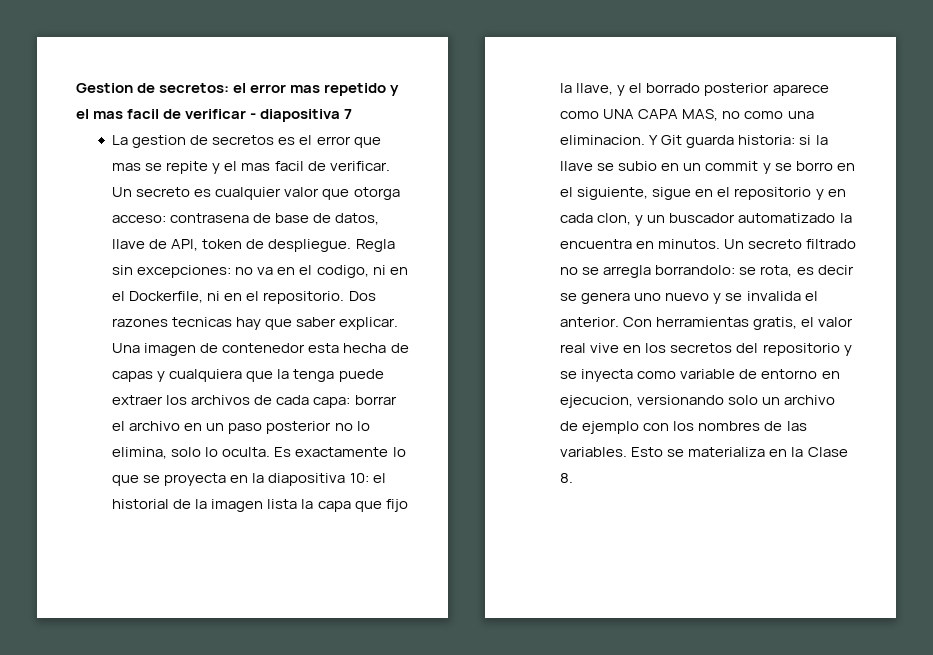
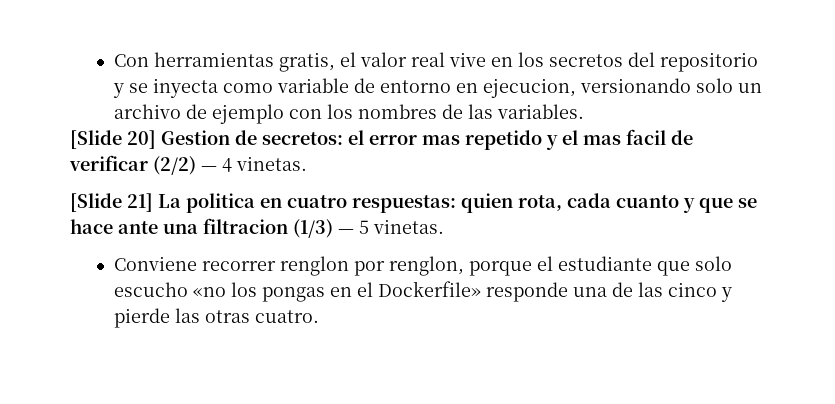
[76,83,400,96] [76,109,353,122] [112,135,381,148] [112,161,390,174] [112,187,400,200] [112,213,380,225] [112,239,395,252] [112,265,408,278] [112,291,376,304] [112,317,399,330] [112,343,409,356] [112,369,384,382] [112,395,397,408] [112,421,370,434] [112,447,406,459] [112,473,386,486] [112,499,408,512] [560,83,829,96] [560,109,814,121] [560,135,828,148] [560,161,855,174] [560,187,846,200] [560,213,852,226] [560,239,857,249] [560,265,854,278] [560,291,818,304] [560,317,620,327] Gestion de secretos: el error mas repetido y el mas facil de verificar - diapositiva 7 // La gestion de secretos es el error que mas se repite y el mas facil de verificar. Un secreto es cualquier valor que otorga acceso: contrasena de base de datos, llave de API, token de despliegue. Regla sin excepciones: no va en el codigo, ni en el Dockerfile, ni en el repositorio. Dos razones tecnicas hay que saber explicar. Una imagen de contenedor esta hecha de capas y cualquiera que la tenga puede extraer los archivos de cada capa: borrar el archivo en un paso posterior no lo elimina, solo lo oculta. Es exactamente lo que se proyecta en la diapositiva 10: el historial de la imagen lista la capa que fijo la llave, y el borrado posterior aparece como UNA CAPA MAS, no como una eliminacion. Y Git guarda historia: si la llave se subio en un commit y se borro en el siguiente, sigue en el repositorio y en cada clon, y un buscador automatizado la encuentra en minutos. Un secreto filtrado no se arregla borrandolo: se rota, es decir se genera uno nuevo y se invalida el anterior. -> (113, 60) none
[631,447,848,457] [560,473,574,483] Esto se materializa en la Clase 8. -> [70,129,693,150] [69,155,307,175] [70,193,757,213] [70,218,444,238] [113,256,732,276] [113,281,732,302] [113,308,319,328] // [Slide 20] Gestion de secretos: el error mas repetido y el mas facil de verificar (2/2) — 4 vinetas. // [Slide 21] La politica en cuatro respuestas: quien rota, cada cuanto y que se hace ante una filtracion (1/3) — 5 vinetas. // Conviene recorrer renglon por renglon, porque el estudiante que solo escucho «no los pongas en el Dockerfile» responde una de las cinco y pierde las otras cuatro.

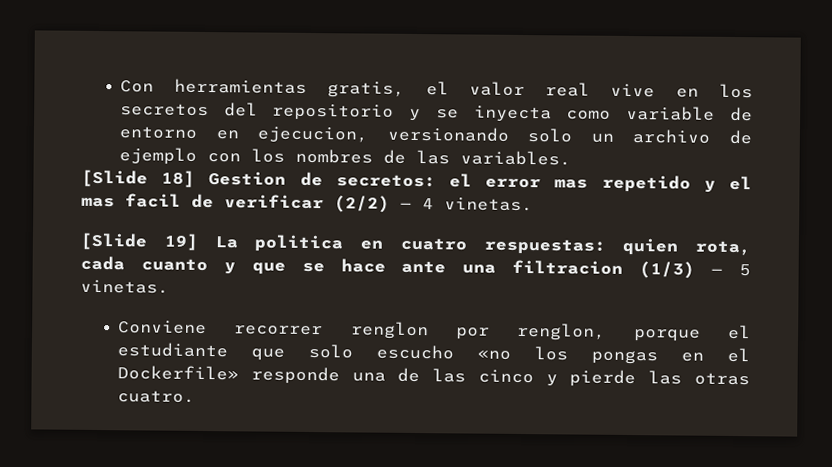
[127,130,156,149] 20] -> [161,170,196,188] 18]
[127,193,153,212] 21] -> [163,233,198,251] 19]

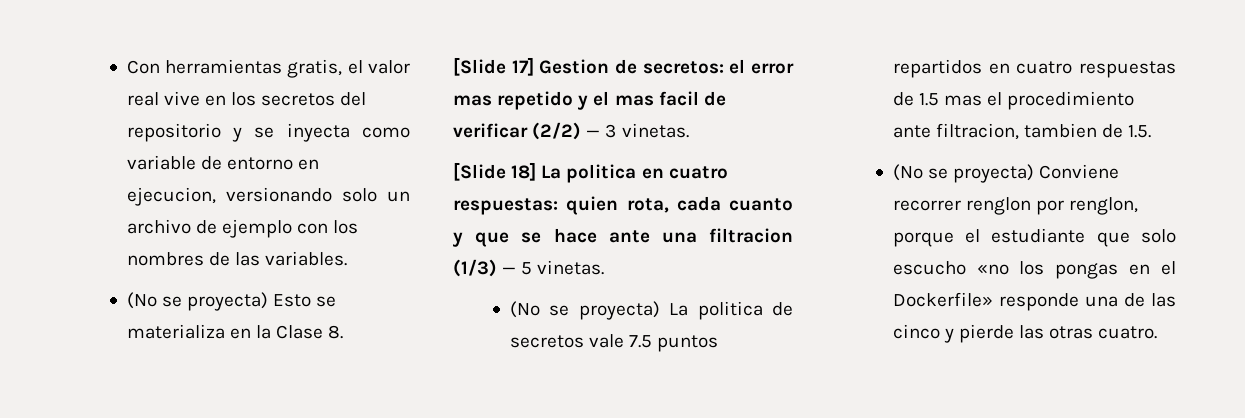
[81,169,196,188] // [Slide 18] -> [126,292,337,311] [126,324,344,339] [453,57,534,76] // (No se proyecta) Esto se materializa en la Clase 8. // [Slide 17]
[422,198,434,210] 4 -> [605,124,617,138] 3
[163,233,198,251] 19] -> [511,162,537,181] 18]
(169, 286) none -> [509,301,793,320] [509,334,719,352] [892,59,1176,78] [892,91,1135,110] [892,123,1152,140] [892,164,1035,183] (No se proyecta) La politica de secretos vale 7.5 puntos repartidos en cuatro respuestas de 1.5 mas el procedimiento ante filtracion, tambien de 1.5. // (No se proyecta)

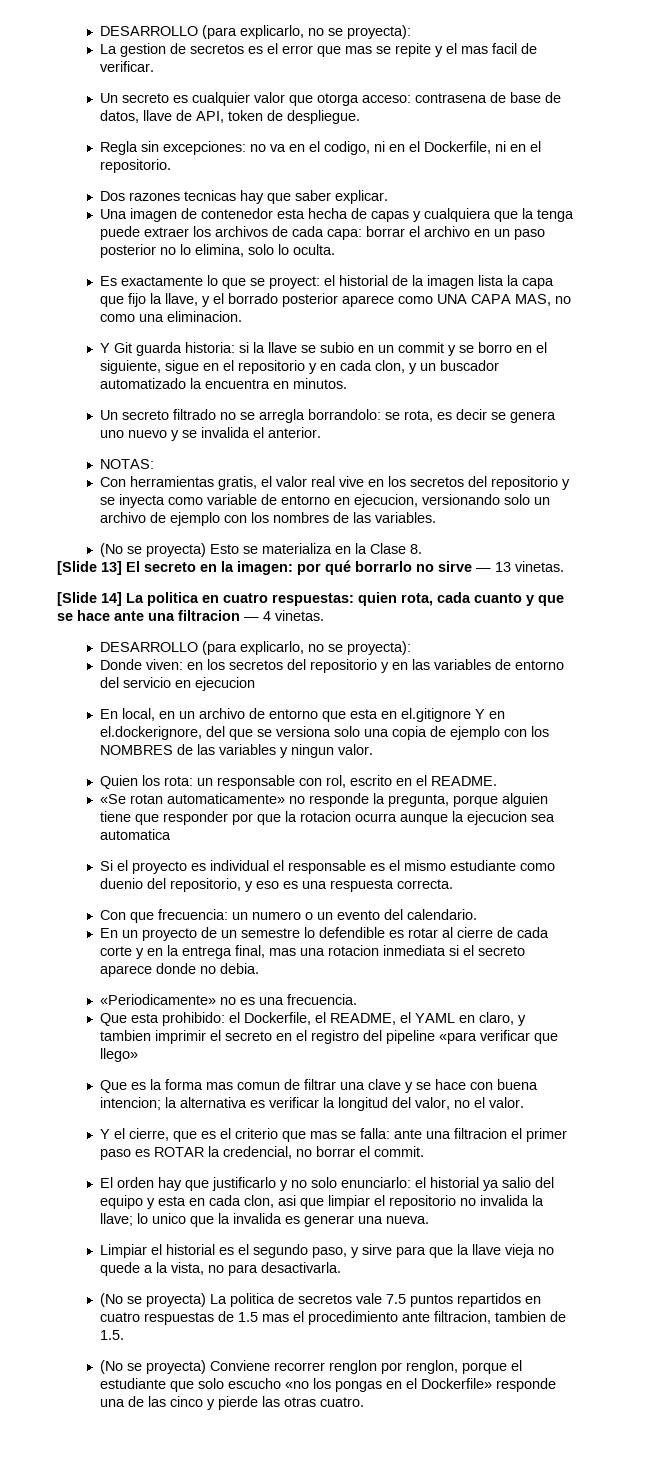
(126, 67) none -> [99,25,411,39] [99,43,537,57] [99,61,154,72] [99,92,561,106] [99,110,360,124] [99,141,541,155] [99,159,171,173] [99,190,388,204] [99,208,574,222] [99,226,545,240] [99,244,335,258] [99,275,554,289] [99,293,571,307] [99,311,242,322] [99,342,547,356] [99,360,499,374] [99,378,347,389] [99,409,556,423] [99,427,321,441] [99,459,154,469] DESARROLLO (para explicarlo, no se proyecta): // La gestion de secretos es el error que mas se repite y el mas facil de verificar. // Un secreto es cualquier valor que otorga acceso: contrasena de base de datos, llave de API, token de despliegue. // Regla sin excepciones: no va en el codigo, ni en el Dockerfile, ni en el repositorio. // Dos razones tecnicas hay que saber explicar. // Una imagen de contenedor esta hecha de capas y cualquiera que la tenga puede extraer los archivos de cada capa: borrar el archivo en un paso posterior no lo elimina, solo lo oculta. // Es exactamente lo que se proyect: el historial de la imagen lista la capa que fijo la llave, y el borrado posterior aparece como UNA CAPA MAS, no como una eliminacion. // Y Git guarda historia: si la llave se subio en un commit y se borro en el siguiente, sigue en el repositorio y en cada clon, y un buscador automatizado la encuentra en minutos. // Un secreto filtrado no se arregla borrandolo: se rota, es decir se genera uno nuevo y se invalida el anterior. // NOTAS: //
[511,57,795,76] [453,91,726,110] [453,122,617,140] 17] Gestion de secretos: el error mas repetido y el mas facil de verificar (2/2) — 3 -> [101,560,511,575] 13] El secreto en la imagen: por qué borrarlo no sirve — 13
[511,162,537,181] 18] -> [101,592,122,606] 14]
[453,259,605,277] (1/3) — 5 vinetas. -> [244,610,324,621] [99,641,411,655] [99,659,564,673] [99,677,255,691] [99,708,505,722] [99,726,549,740] [99,744,373,758] [99,775,497,789] [99,793,548,807] [99,811,555,825] [99,829,171,840] [99,860,555,874] [99,878,453,892] [99,909,477,923] [99,927,549,941] [99,945,525,959] [99,963,259,977] [99,994,357,1005] [99,1012,526,1026] [99,1030,558,1044] [99,1048,138,1062] [99,1079,538,1093] [99,1097,524,1111] [99,1128,567,1142] [99,1146,424,1160] [99,1177,554,1191] [99,1195,544,1209] [99,1213,429,1227] [99,1244,554,1258] [99,1262,341,1276] — 4 vinetas. // DESARROLLO (para explicarlo, no se proyecta): // Donde viven: en los secretos del repositorio y en las variables de entorno del servicio en ejecucion // En local, en un archivo de entorno que esta en el.gitignore Y en el.dockerignore, del que se versiona solo una copia de ejemplo con los NOMBRES de las variables y ningun valor. // Quien los rota: un responsable con rol, escrito en el README. // «Se rotan automaticamente» no responde la pregunta, porque alguien tiene que responder por que la rotacion ocurra aunque la ejecucion sea automatica // Si el proyecto es individual el responsable es el mismo estudiante como duenio del repositorio, y eso es una respuesta correcta. // Con que frecuencia: un numero o un evento del calendario. // En un proyecto de un semestre lo defendible es rotar al cierre de cada corte y en la entrega final, mas una rotacion inmediata si el secreto aparece donde no debia. // «Periodicamente» no es una frecuencia. // Que esta prohibido: el Dockerfile, el README, el YAML en claro, y tambien imprimir el secreto en el registro del pipeline «para verificar que llego» // Que es la forma mas comun de filtrar una clave y se hace con buena intencion; la alternativa es verificar la longitud del valor, no el valor. // Y el cierre, que es el criterio que mas se falla: ante una filtracion el primer paso es ROTAR la credencial, no borrar el commit. // El orden hay que justificarlo y no solo enunciarlo: el historial ya salio del equipo y esta en cada clon, asi que limpiar el repositorio no invalida la llave; lo unico que la invalida es generar una nueva. // Limpiar el historial es el segundo paso, y sirve para que la llave vieja no quede a la vista, no para desactivarla.

